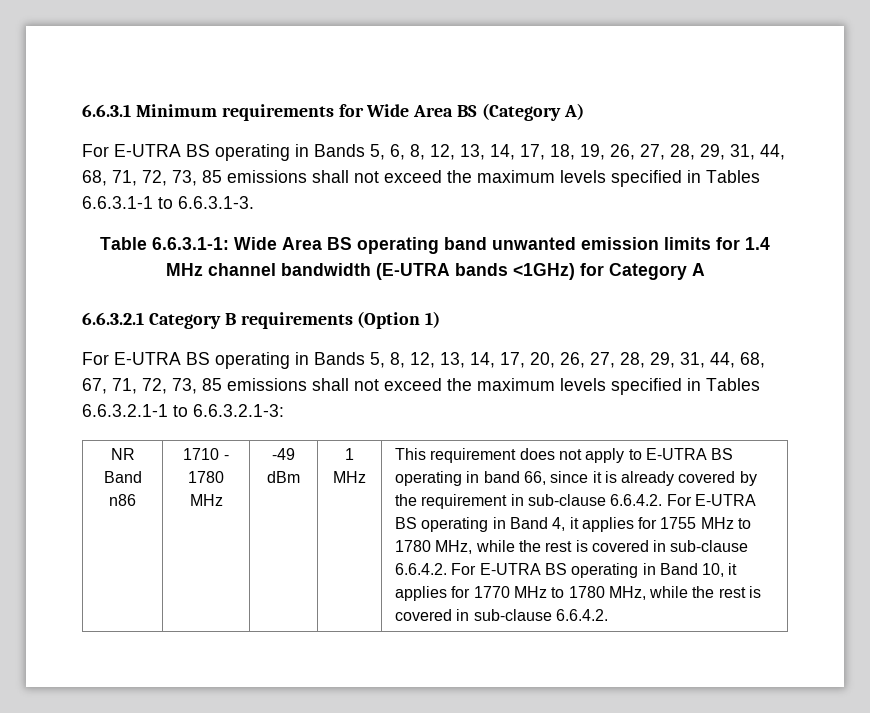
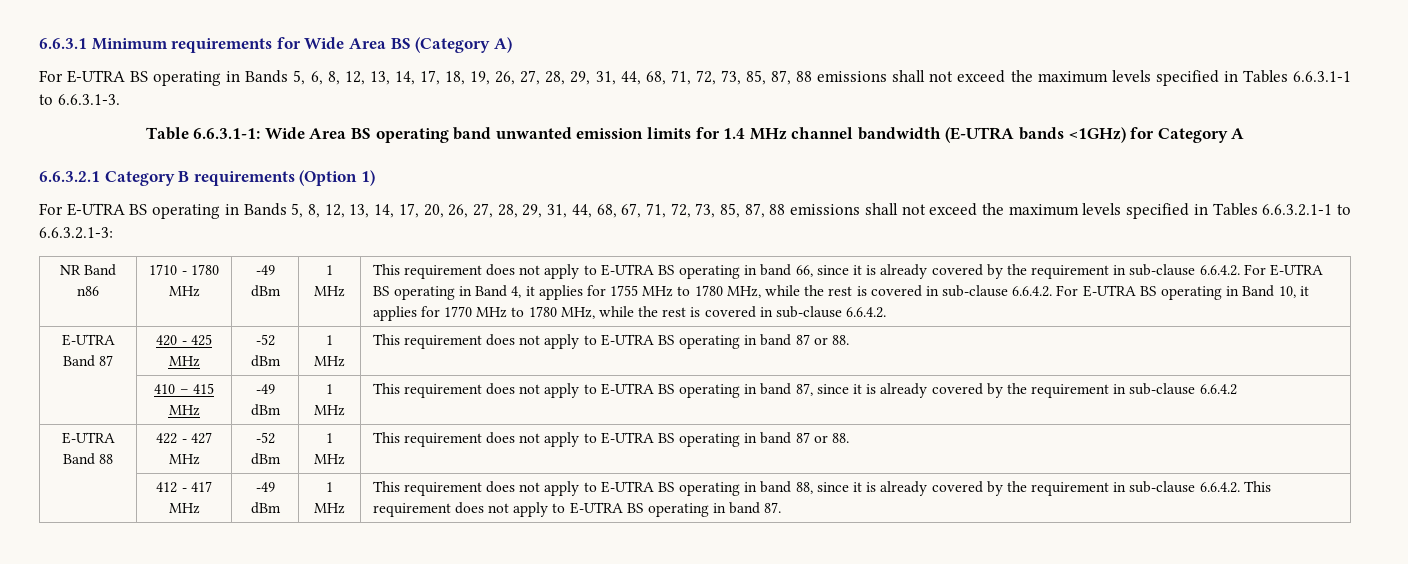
[202,170,222,183] 85 -> [745,70,813,85] 85, 87, 88
[202,378,222,391] 85 -> [720,203,786,218] 85, 87, 88
(608, 615) none -> [61,334,115,346] [62,355,114,367] [156,334,212,346] [168,356,200,367] [255,334,275,346] [250,355,281,367] [326,335,333,345] [314,356,345,367] [372,334,850,349] [154,383,214,394] [168,405,200,416] [255,384,275,394] [250,404,281,416] [326,384,333,394] [314,405,345,416] [372,383,1237,398] [61,432,115,444] [62,453,114,465] [156,432,212,444] [168,454,200,465] [255,432,275,444] [250,453,281,465] [326,433,333,443] [314,454,345,465] [372,432,850,447] [156,481,212,493] [168,503,200,514] [255,482,275,492] [250,502,281,514] [326,482,333,492] [314,503,345,514] [372,481,1271,496] [372,502,782,517] // E-UTRA Band 87 | 420 - 425 MHz | -52 dBm | 1 MHz | This requirement does not apply to E-UTRA BS operating in band 87 or 88. // | 410 – 415 MHz | -49 dBm | 1 MHz | This requirement does not apply to E-UTRA BS operating in band 87, since it is already covered by the requirement in sub-clause 6.6.4.2 // E-UTRA Band 88 | 422 - 427 MHz | -52 dBm | 1 MHz | This requirement does not apply to E-UTRA BS operating in band 87 or 88. // | 412 - 417 MHz | -49 dBm | 1 MHz | This requirement does not apply to E-UTRA BS operating in band 88, since it is already covered by the requirement in sub-clause 6.6.4.2. This requirement does not apply to E-UTRA BS operating in band 87.

